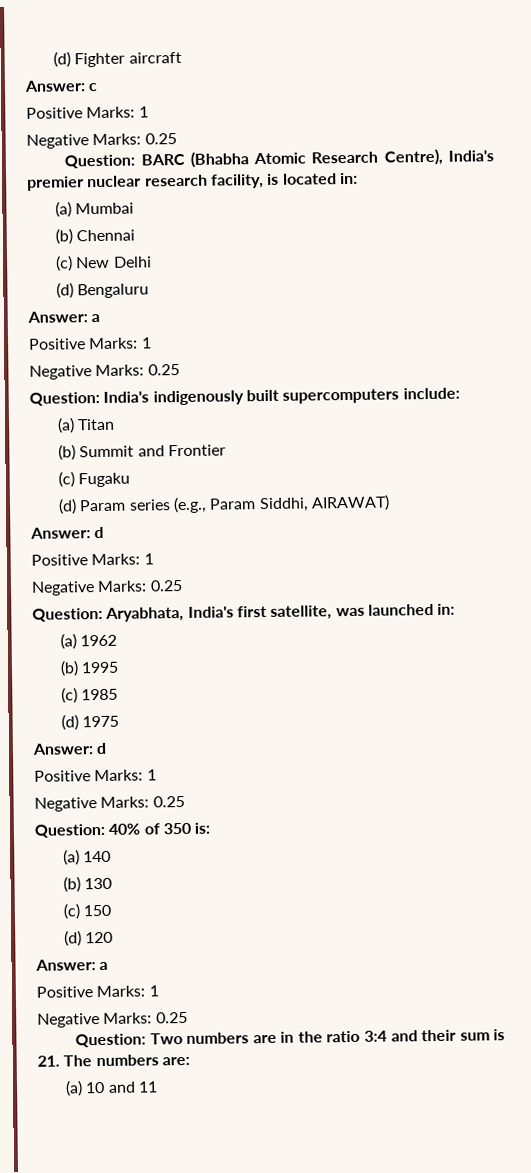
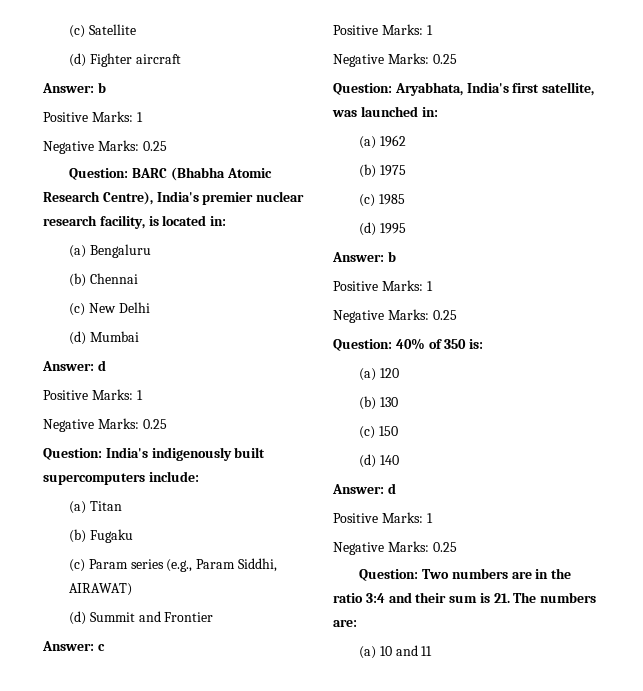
(53, 59) none -> [69,24,136,38] (c) Satellite //
[88,82,99,92] c -> [97,82,106,93] b
[75,202,135,215] Mumbai -> [89,244,151,258] Bengaluru
[77,283,150,299] [27,311,101,323] Bengaluru // Answer: a -> [89,331,139,342] [42,360,106,371] Mumbai // Answer: d
[79,444,227,458] [58,471,131,488] [58,498,78,515] Summit and Frontier // (c) Fugaku // (d) -> [89,529,133,543] [69,559,86,572] Fugaku // (c)
[30,526,105,539] // Answer: d -> [69,611,214,625] [42,641,105,651] // (d) Summit and Frontier // Answer: c
[81,661,120,674] 1995 -> [379,165,406,176] 1975
[82,715,120,728] [32,742,108,755] 1975 // Answer: d -> [379,223,406,234] [332,251,396,262] 1995 // Answer: b
[83,850,112,863] 140 -> [379,368,399,378] 120
[85,931,114,944] [35,959,109,971] 120 // Answer: a -> [379,455,399,465] [332,483,396,494] 140 // Answer: d

